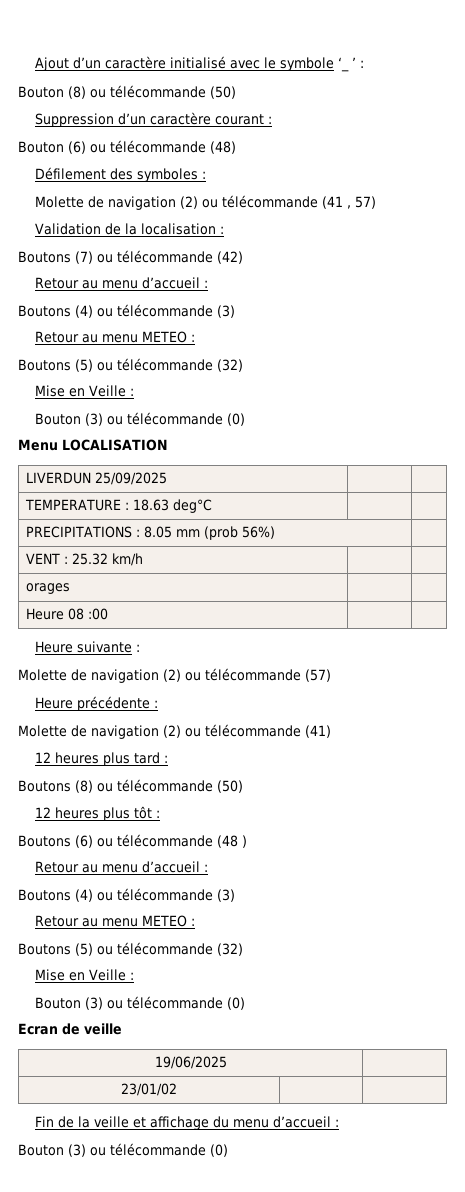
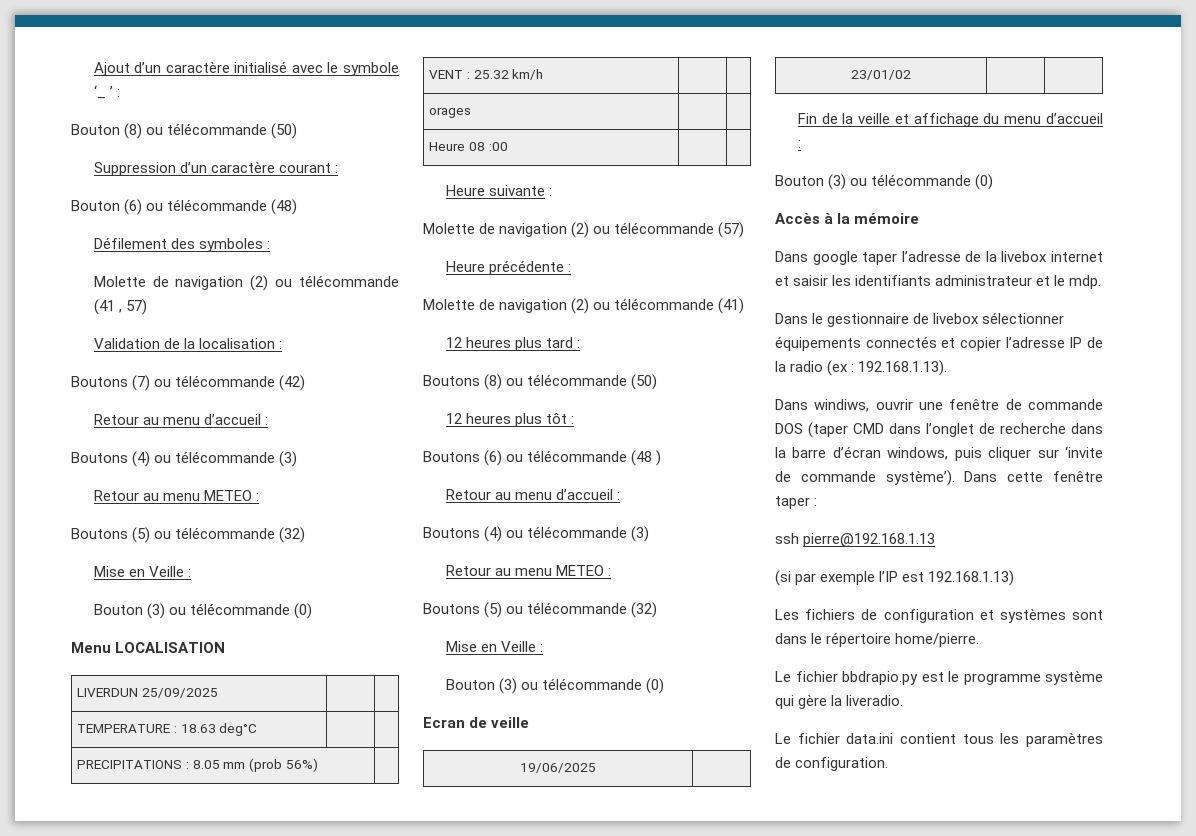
(228, 1150) none -> [775,213,920,224] [775,251,1103,265] [775,275,1102,289] [775,312,1065,327] [775,336,1103,351] [775,360,948,376] [775,399,1103,412] [775,422,1103,438] [775,446,1103,461] [775,470,1103,486] [775,496,818,509] [775,533,936,547] [775,570,1015,586] [775,608,1103,623] [775,632,980,647] [775,670,1103,685] [775,694,904,709] [775,732,1103,747] [775,757,889,771] // Accès à la mémoire // Dans google taper l’adresse de la livebox internet et saisir les identifiants administrateur et le mdp. // Dans le gestionnaire de livebox sélectionner équipements connectés et copier l’adresse IP de la radio (ex : 192.168.1.13). // Dans windiws, ouvrir une fenêtre de commande DOS (taper CMD dans l’onglet de recherche dans la barre d’écran windows, puis cliquer sur ‘invite de commande système’). Dans cette fenêtre taper : // ssh pierre@192.168.1.13 // (si par exemple l’IP est 192.168.1.13) // Les fichiers de configuration et systèmes sont dans le répertoire home/pierre. // Le fichier bbdrapio.py est le programme système qui gère la liveradio. // Le fichier data.ini contient tous les paramètres de configuration.

